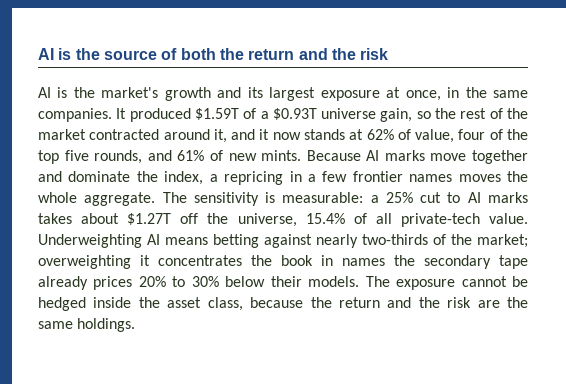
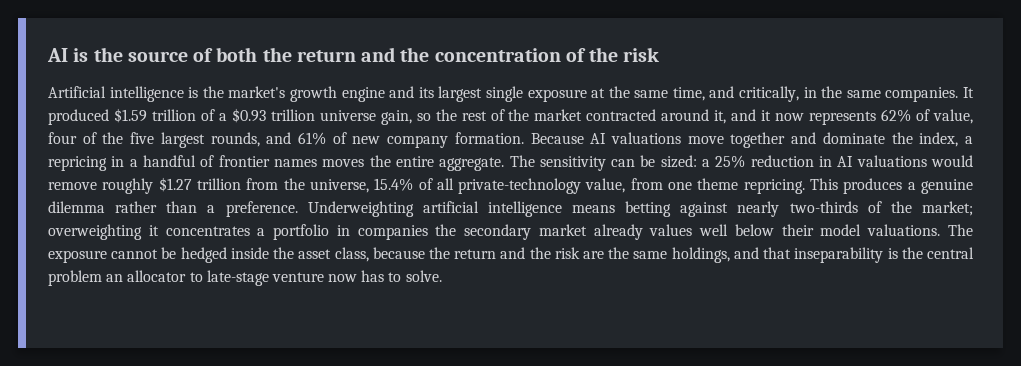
(356, 54) none -> [434,47,619,62] concentration of the
[38,87,51,98] AI -> [48,86,184,102] Artificial intelligence
(211, 94) none -> [341,87,385,102] engine
(316, 94) none -> [485,86,523,102] single
[405,90,441,101] once, -> [608,86,800,102] the same time, and critically,
[194,108,317,120] $1.59T of a $0.93T -> [113,108,315,123] $1.59 trillion of a $0.93 trillion
[303,129,364,140] stands at -> [809,111,877,125] represents
[38,150,89,164] top five -> [130,132,205,148] five largest
[261,150,302,161] mints. -> [387,132,524,148] company formation.
[384,150,425,161] marks -> [611,132,681,144] valuations
[322,171,348,182] few -> [142,155,215,167] handful of
[38,192,77,203] whole -> [395,156,434,167] entire
[265,192,528,203] [38,213,199,225] is measurable: a 25% cut to AI marks takes about $1.27T off -> [611,155,974,168] [48,177,279,194] can be sized: a 25% reduction in AI valuations would remove roughly $1.27 trillion from
[400,213,529,227] [38,234,160,248] private-tech value. Underweighting AI -> [458,178,973,194] [48,201,562,217] private-technology value, from one theme repricing. This produces a genuine dilemma rather than a preference. Underweighting artificial intelligence
[251,255,528,269] [38,276,360,290] the book in names the secondary tape already prices 20% to 30% below their models. -> [257,224,941,240] a portfolio in companies the secondary market already values well below their model valuations.
[77,318,136,332] holdings. -> [671,247,975,263] [48,270,442,286] holdings, and that inseparability is the central problem an allocator to late-stage venture now has to solve.

